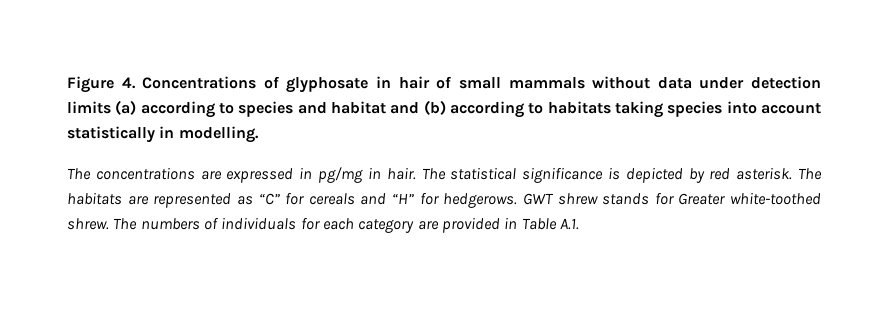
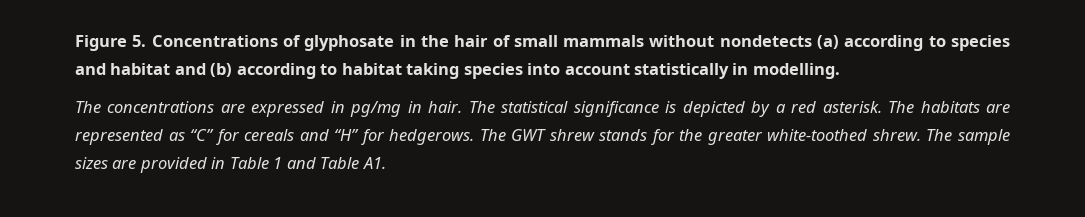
[121,77,136,89] 4. -> [132,35,147,47] 5.
(392, 82) none -> [420,35,449,47] the
[657,76,822,89] [67,101,111,114] data under detection limits -> [719,35,812,47] nondetects
[547,101,611,114] habitats -> [341,63,402,75] habitat
(705, 175) none -> [775,104,786,113] a
(518, 200) none -> [479,129,506,141] The
[678,193,726,205] Greater -> [679,129,763,145] the greater
[140,217,579,233] numbers of individuals for each category are provided in Table A.1. -> [957,129,1010,145] [75,157,386,173] sample sizes are provided in Table 1 and Table A1.

